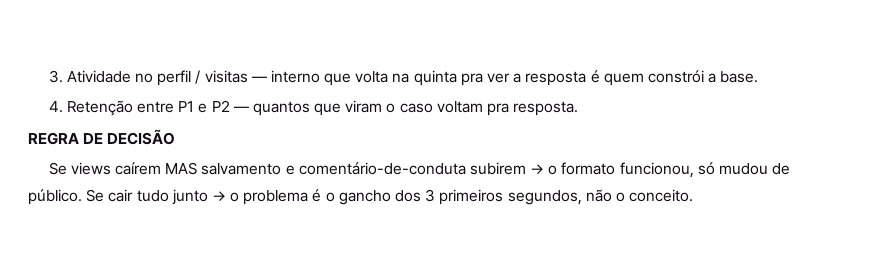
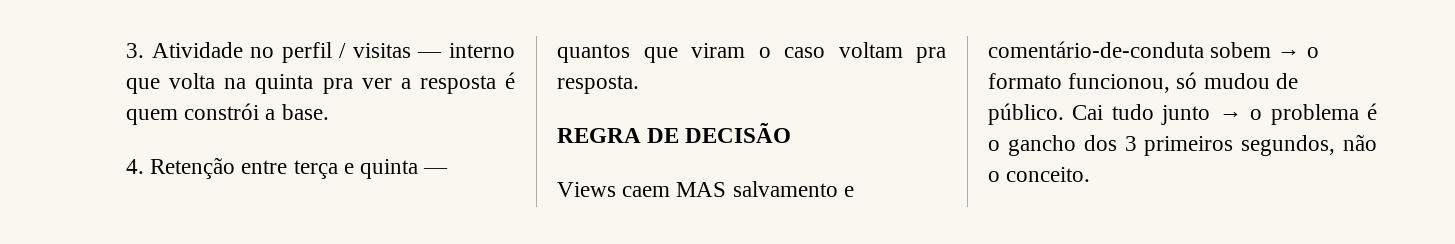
[178,100,230,113] P1 e P2 -> [293,159,419,179] terça e quinta
[48,162,161,175] Se views caírem -> [557,182,671,197] Views caem
[469,162,526,175] subirem -> [1210,42,1272,58] sobem
[86,189,134,202] Se cair -> [1072,105,1104,120] Cai

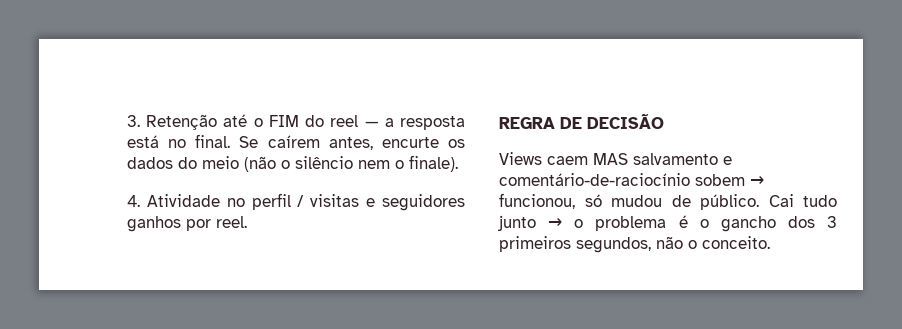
(144, 50) none -> [146,114,466,130] [127,134,465,150] [127,155,458,172] [127,195,140,207] Retenção até o FIM do reel — a resposta está no final. Se caírem antes, encurte os dados do meio (não o silêncio nem o finale). // 4.
[417,43,515,58] [126,72,515,94] [126,103,329,125] [126,157,449,179] [557,42,946,63] [557,75,639,94] — interno que volta na quinta pra ver a resposta é quem constrói a base. // 4. Retenção entre terça e quinta — quantos que viram o caso voltam pra resposta. -> [366,194,465,211] [127,216,247,232] e seguidores ganhos por reel.
[988,41,1204,58] comentário-de-conduta -> [499,173,690,186] comentário-de-raciocínio
[1306,47,1319,58] [988,73,1062,89] o formato -> (764, 181) none

